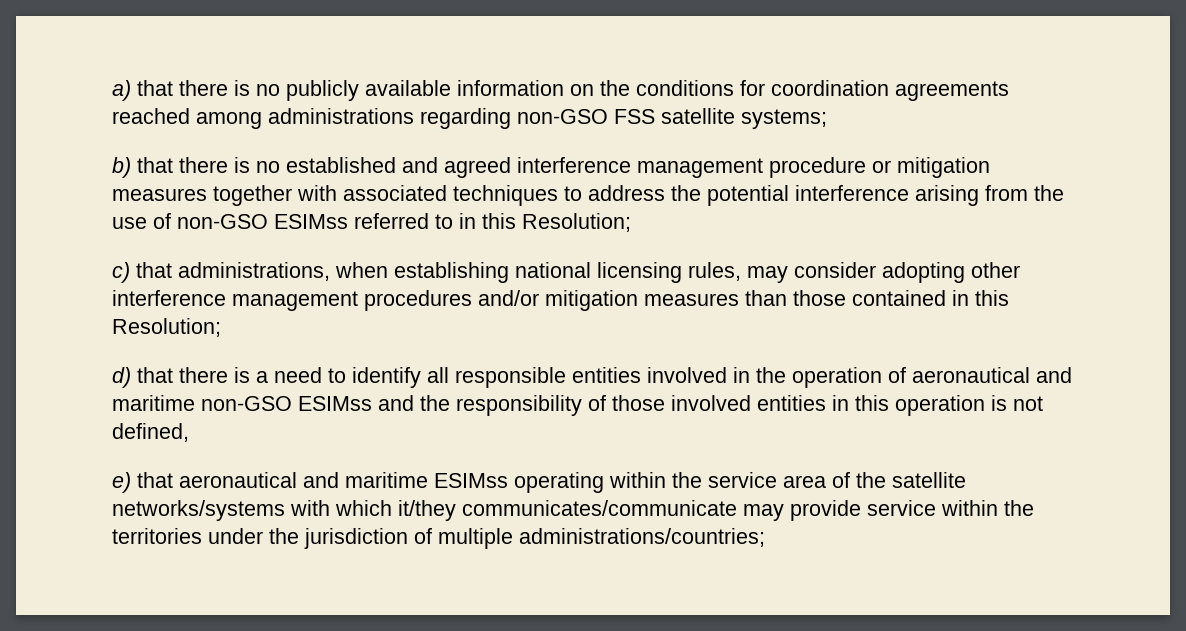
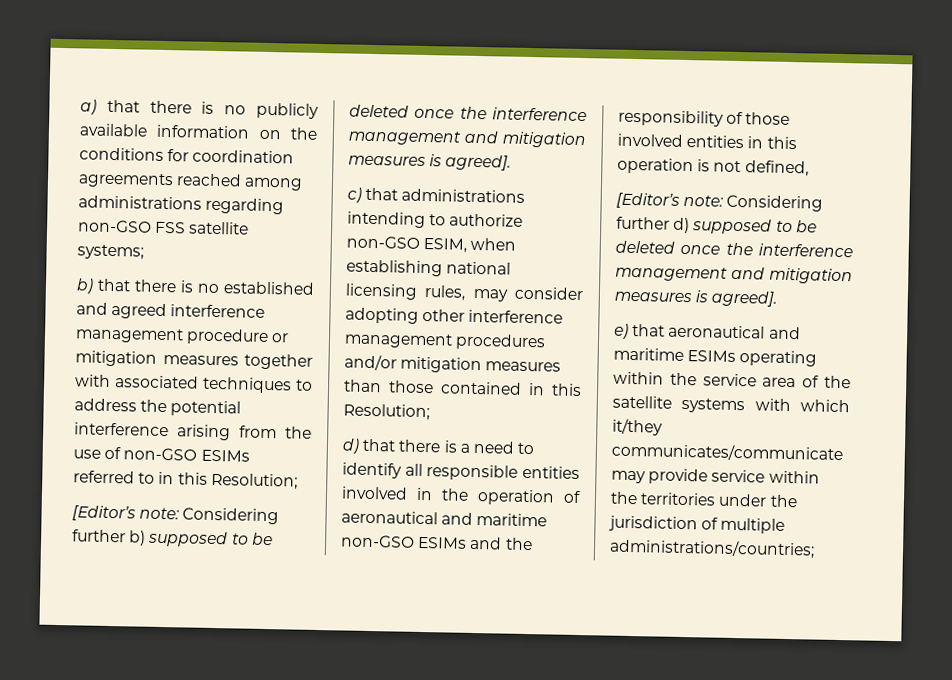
[274,214,348,229] ESIMss -> [200,449,250,462] ESIMs
[112,262,330,283] c) that administrations, -> [72,505,280,525] [72,529,273,548] [349,104,587,122] [348,129,586,149] [348,154,512,171] [347,187,526,203] [347,211,524,229] [346,235,468,253] [Editor’s note: Considering further b) supposed to be deleted once the interference management and mitigation measures is agreed]. // c) that administrations intending to authorize non-GSO ESIM,
[298,396,372,411] ESIMss -> [417,536,468,549] ESIMs
(189, 432) none -> [616,192,824,212] [616,216,817,235] [615,240,853,258] [615,265,853,285] [614,290,778,307] // [Editor’s note: Considering further d) supposed to be deleted once the interference management and mitigation measures is agreed].
[434,473,508,488] ESIMss -> [687,350,737,363] ESIMs
[112,500,285,521] networks/systems -> [681,397,746,414] systems

